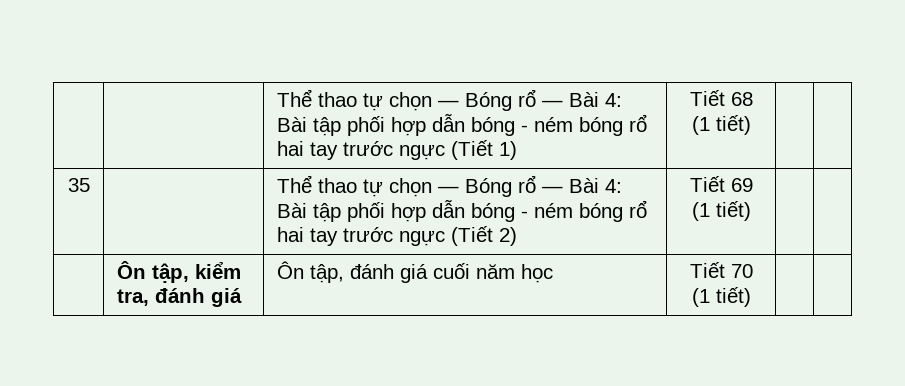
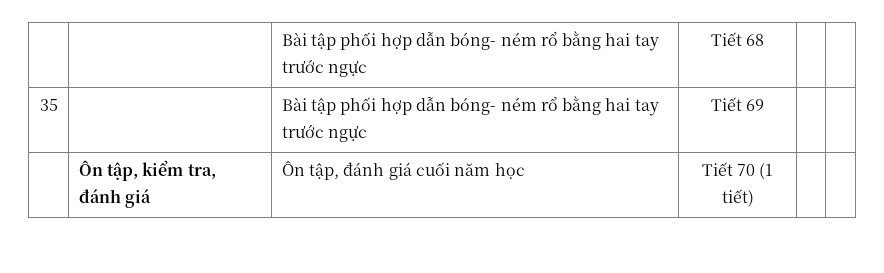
[276,89,622,111] [276,114,647,136] [276,140,517,160] | | Thể thao tự chọn — Bóng rổ — Bài 4: Bài tập phối hợp dẫn bóng - ném bóng rổ hai tay trước ngực (Tiết 1) -> [281,31,659,51] [281,59,367,77] | | Bài tập phối hợp dẫn bóng- ném rổ bằng hai tay trước ngực
[691,115,751,135] (1 tiết) -> (765, 40) none
[276,175,622,197] [276,200,647,222] [276,226,517,246] Thể thao tự chọn — Bóng rổ — Bài 4: Bài tập phối hợp dẫn bóng - ném bóng rổ hai tay trước ngực (Tiết 2) -> [281,96,659,116] [281,124,367,142] Bài tập phối hợp dẫn bóng- ném rổ bằng hai tay trước ngực
[691,201,751,221] (1 tiết) -> (765, 105) none

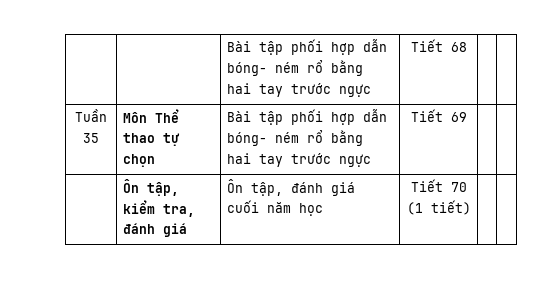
(765, 40) none -> [75,109,107,122] Tuần
(58, 105) none -> [122,109,179,123] [122,133,180,146] [122,154,155,167] Môn Thể thao tự chọn

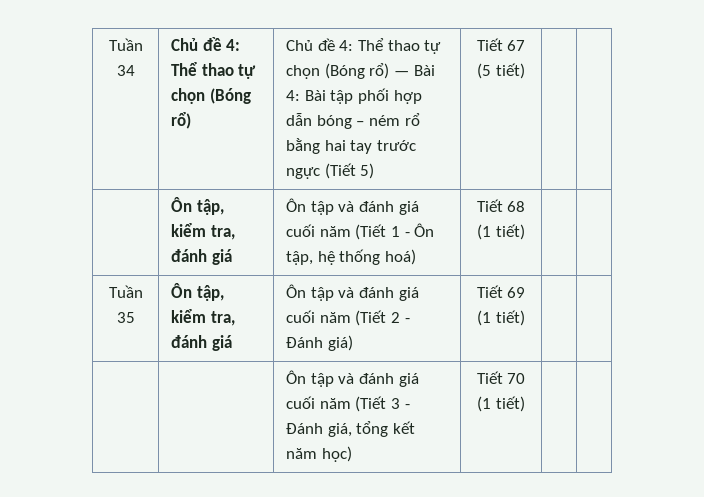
[226,39,387,55] [226,60,363,76] [226,83,371,97] [410,39,467,52] [75,109,107,122] [83,133,99,143] [122,109,179,123] [122,133,180,146] [122,154,155,167] [226,109,387,125] [226,130,363,146] [226,153,371,167] [410,109,467,122] [122,179,179,196] [122,200,195,217] [122,223,187,237] [226,179,355,196] [226,200,323,216] | | Bài tập phối hợp dẫn bóng- ném rổ bằng hai tay trước ngực | Tiết 68 | | // Tuần 35 | Môn Thể thao tự chọn | Bài tập phối hợp dẫn bóng- ném rổ bằng hai tay trước ngực | Tiết 69 | | // | Ôn tập, kiểm tra, đánh giá | Ôn tập, đánh giá cuối năm học -> [108,38,143,51] [116,65,135,76] [171,37,241,51] [171,62,257,79] [171,88,251,104] [171,112,192,129] [286,38,442,54] [286,63,435,79] [286,88,422,104] [286,113,420,129] [286,138,416,154] [286,163,375,179] [476,38,526,51] [477,63,525,79] [171,197,224,215] [171,223,235,240] [171,249,232,265] [286,198,419,215] [286,223,435,240] [286,249,416,265] [476,199,526,212] [477,224,525,240] [108,285,143,298] [116,312,135,323] [171,283,224,301] [171,309,235,326] [171,335,232,351] [286,284,419,301] [286,310,410,326] [286,335,353,351] [476,285,526,298] [477,310,525,326] [286,370,419,387] [286,396,410,412] [286,421,415,437] [286,446,352,462] Tuần 34 | Chủ đề 4: Thể thao tự chọn (Bóng rổ) | Chủ đề 4: Thể thao tự chọn (Bóng rổ) — Bài 4: Bài tập phối hợp dẫn bóng – ném rổ bằng hai tay trước ngực (Tiết 5) | Tiết 67 (5 tiết) | | // | Ôn tập, kiểm tra, đánh giá | Ôn tập và đánh giá cuối năm (Tiết 1 - Ôn tập, hệ thống hoá) | Tiết 68 (1 tiết) | | // Tuần 35 | Ôn tập, kiểm tra, đánh giá | Ôn tập và đánh giá cuối năm (Tiết 2 - Đánh giá) | Tiết 69 (1 tiết) | | // | | Ôn tập và đánh giá cuối năm (Tiết 3 - Đánh giá, tổng kết năm học)

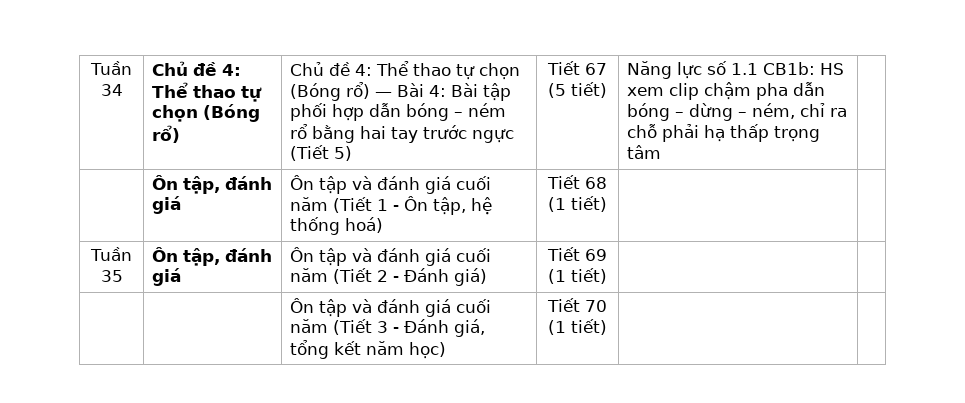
[171,197,224,215] [171,223,235,240] | // | Ôn tập, kiểm tra, -> [627,61,845,79] [627,82,826,100] [627,103,848,121] [627,124,821,142] [627,145,662,159] [152,175,221,194] Năng lực số 1.1 CB1b: HS xem clip chậm pha dẫn bóng – dừng – ném, chỉ ra chỗ phải hạ thấp trọng tâm | // | Ôn tập,
[171,309,235,326] kiểm tra, -> (221, 257) none

